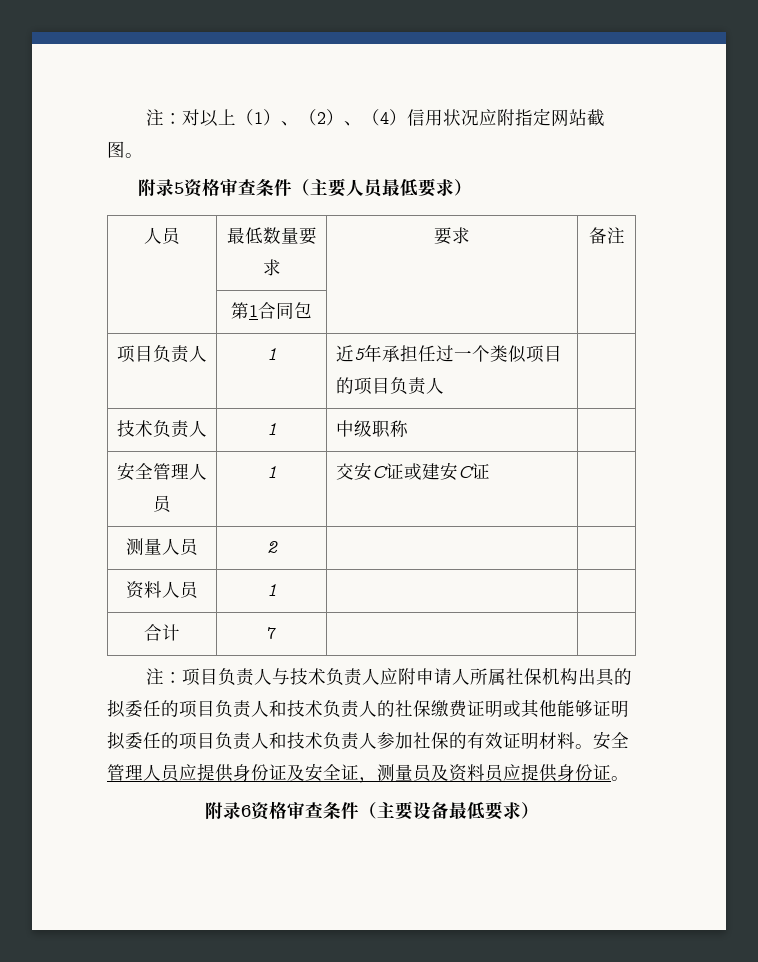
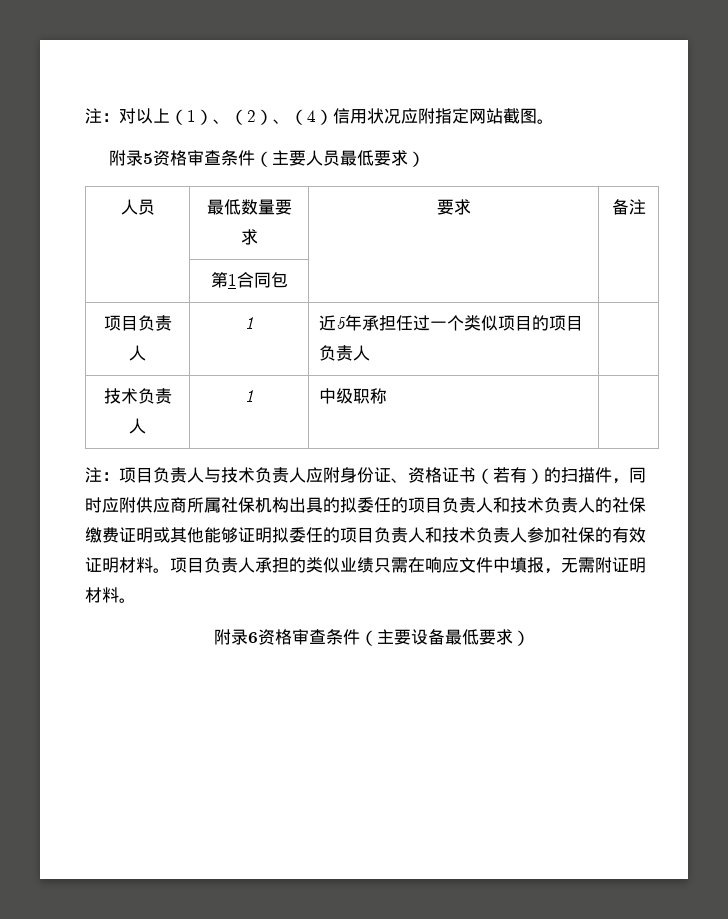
[117,462,207,481] [153,495,172,513] [266,466,277,478] [335,462,490,481] [126,538,199,556] [266,541,278,553] [126,581,199,599] [266,584,277,596] [144,624,180,641] [267,627,276,639] // 安全管理人员 | 1 | 交安C证或建安C证 | // 测量人员 | 2 | | // 资料人员 | 1 | | // 合计 | 7 | | -> (388, 396) none
[415,668,470,685] 申请人 -> [340,467,646,484] [85,497,187,513] 身份证、资格证书（若有）的扫描件，同时应附供应商
[593,731,629,750] [107,763,611,783] 安全管理人员应提供身份证及安全证，测量员及资料员应提供身份证 -> [170,557,646,574] [85,587,119,603] 项目负责人承担的类似业绩只需在响应文件中填报，无需附证明材料

